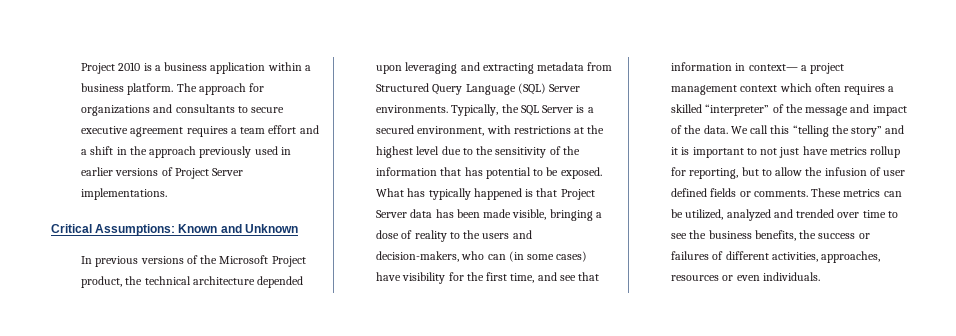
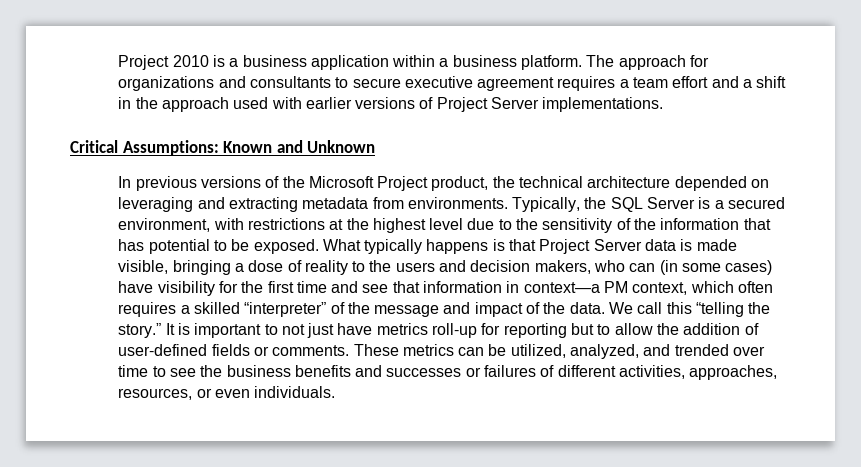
[199,146,291,158] previously used in -> [233,97,302,109] used with
[376,65,403,74] upon -> [751,179,770,188] on
[376,83,581,95] Structured Query Language (SQL) Server -> (404, 203) none
[407,188,522,200] has typically happened -> [364,239,489,254] typically happens
[435,209,480,218] has been -> [680,239,693,251] is
[376,251,460,262] decision-makers, -> [470,260,591,274] decision makers,
[510,273,535,283] time, -> [296,281,327,293] time
[748,63,845,74] [671,85,778,95] context— a project management context -> [523,281,688,295] context—a PM context,
[851,125,905,137] [671,147,679,155] story” and it -> [118,323,175,338] story.” It
[870,146,901,158] [671,167,739,179] rollup for reporting, -> [432,323,567,338] roll-up for reporting
[824,167,906,176] [671,188,708,197] infusion of user defined -> [683,323,759,335] [118,344,208,356] addition of user-defined
[726,209,771,221] analyzed -> [570,344,640,359] analyzed,
[754,230,856,241] benefits, the success -> [294,365,462,377] benefits and successes
[671,275,720,281] resources -> [118,388,193,400] resources,

